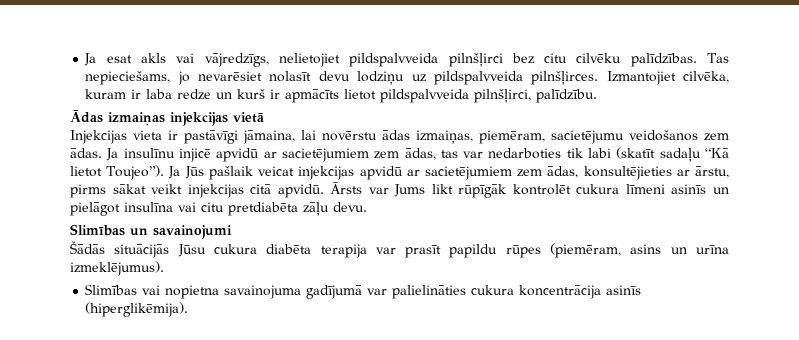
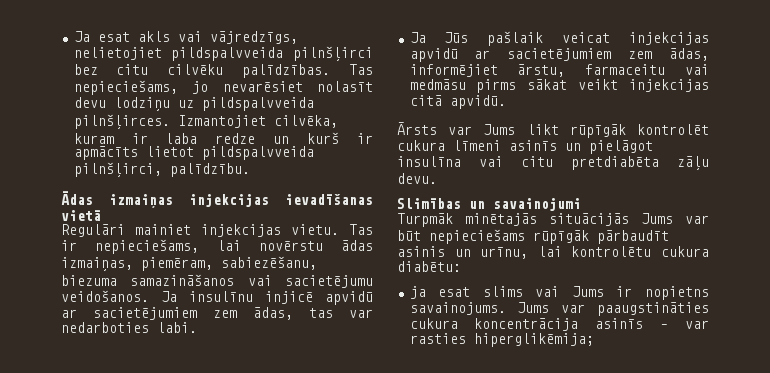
(228, 119) none -> [285,194,373,205] ievadīšanas
[70,130,295,144] Injekcijas vieta ir pastāvīgi jāmaina, -> [61,224,373,237] [61,239,199,254] Regulāri mainiet injekcijas vietu. Tas ir nepieciešams,
[551,130,729,144] [70,148,102,158] sacietējumu veidošanos zem ādas. -> [221,256,317,270] [61,274,373,288] [61,290,149,302] sabiezēšanu, biezuma samazināšanos vai sacietējumu veidošanos.
[566,147,729,162] [70,165,165,180] tik labi (skatīt sadaļu “Kā lietot Toujeo”). -> [157,322,197,333] labi. //
[583,166,729,180] konsultējieties ar ārstu, -> [409,64,709,77] [409,79,466,90] informējiet ārstu, farmaceitu vai medmāsu
(324, 191) none -> (506, 102) //
[70,241,729,258] [70,261,164,276] [85,284,642,299] [85,302,189,317] Šādās situācijās Jūsu cukura diabēta terapija var prasīt papildu rūpes (piemēram, asins un urīna izmeklējumus). // Slimības vai nopietna savainojuma gadījumā var palielināties cukura koncentrācija asinīs (hiperglikēmija). -> [397,213,709,227] [397,229,669,244] [397,246,709,259] [397,261,461,272] [409,286,709,300] [409,302,709,316] [409,318,709,331] [409,333,594,347] Turpmāk minētajās situācijās Jums var būt nepieciešams rūpīgāk pārbaudīt asinis un urīnu, lai kontrolētu cukura diabētu: // ja esat slims vai Jums ir nopietns savainojums. Jums var paaugstināties cukura koncentrācija asinīs – var rasties hiperglikēmija;

